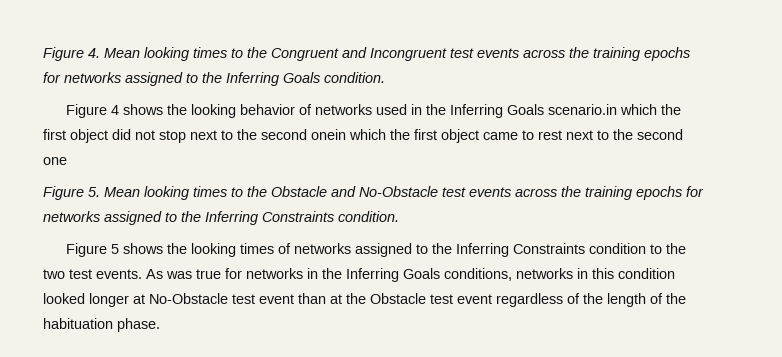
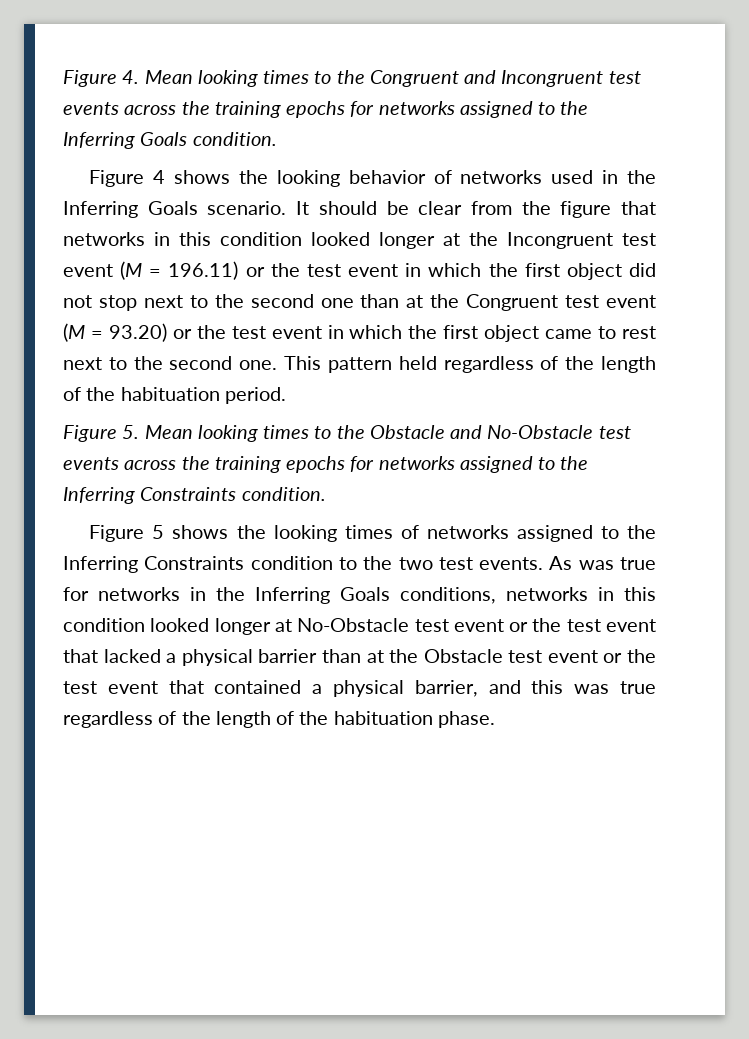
[547,104,617,115] scenario.in -> [207,201,656,218] [63,232,656,249] [63,261,422,280] scenario. It should be clear from the figure that networks in this condition looked longer at the Incongruent test event (M = 196.11) or the test event in
[311,129,346,140] onein -> [320,294,656,311] [63,323,344,342] one than at the Congruent test event (M = 93.20) or the test event in
[43,157,67,165] one -> [239,356,657,373] [63,387,286,404] one. This pattern held regardless of the length of the habituation period.
(294, 299) none -> [509,618,656,632] [63,649,318,666] or the test event that lacked a physical barrier
(492, 299) none -> [603,649,656,663] [63,680,656,697] or the test event that contained a physical barrier, and this was true

